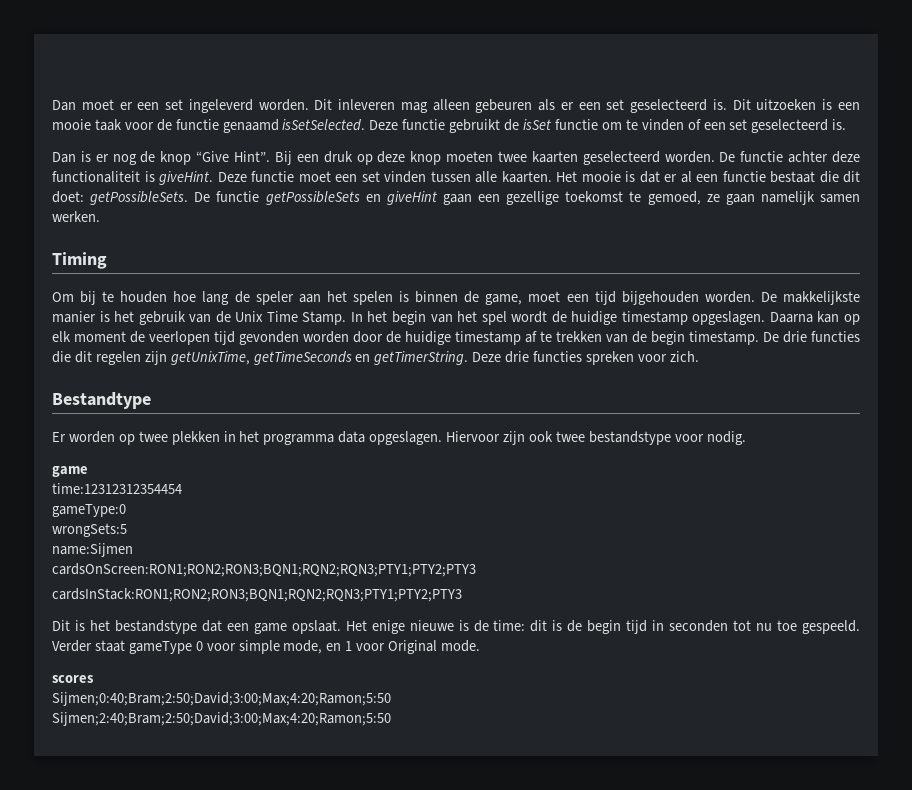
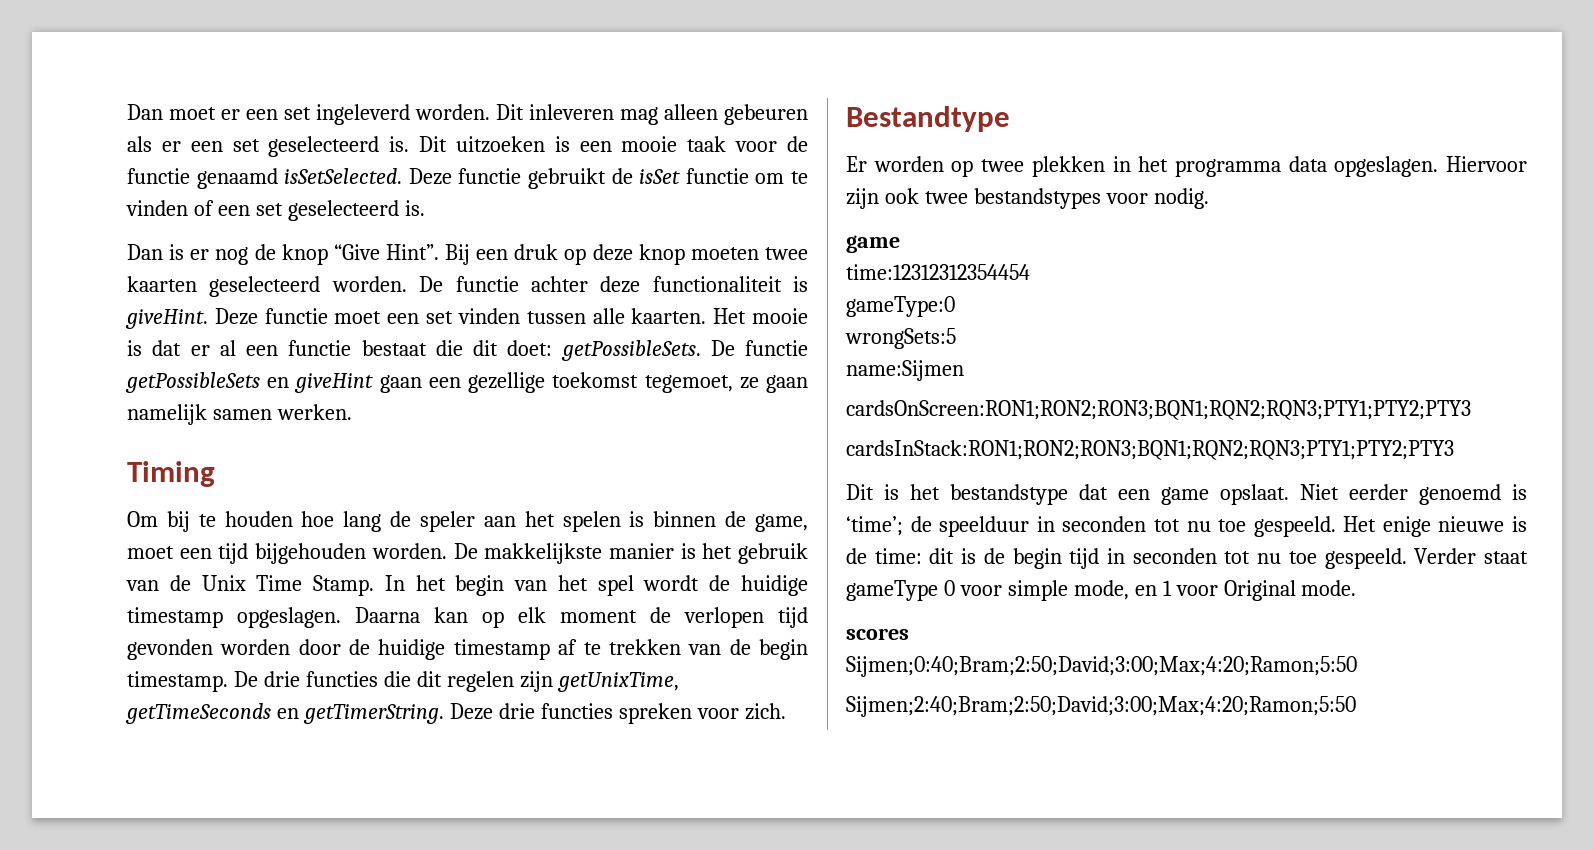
[629,191,701,205] te gemoed, -> [644,375,733,393] tegemoet,
[149,331,210,345] veerlopen -> [684,607,764,628] verlopen
[588,431,671,445] bestandstype -> [973,188,1101,209] bestandstypes
(341, 627) none -> [1300,484,1527,505] [846,516,1336,537] Niet eerder genoemd is ‘time’; de speelduur in seconden tot nu toe gespeeld.

